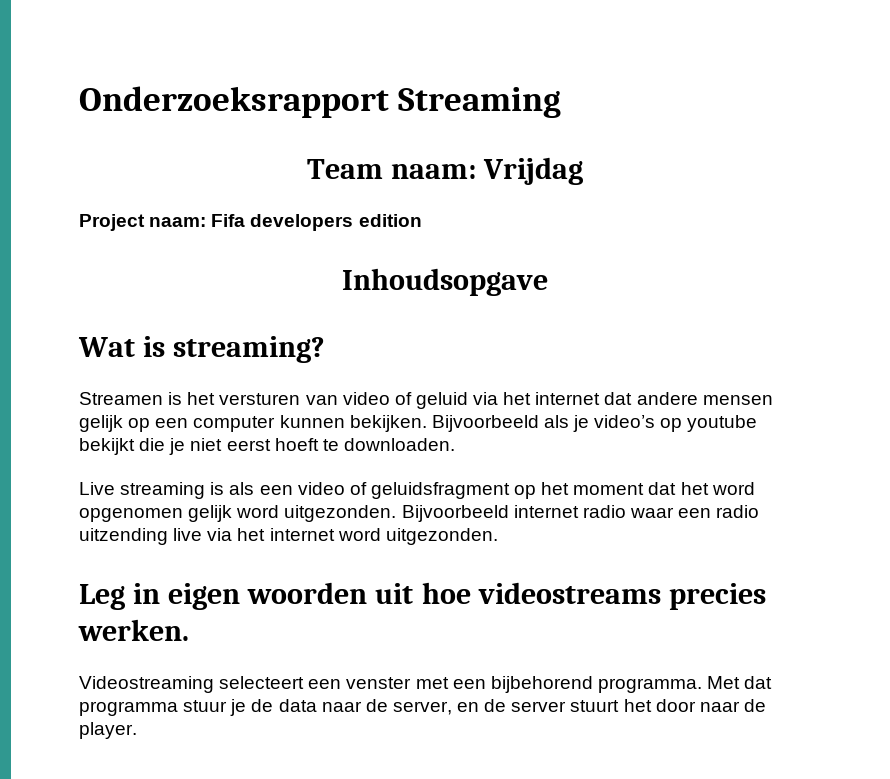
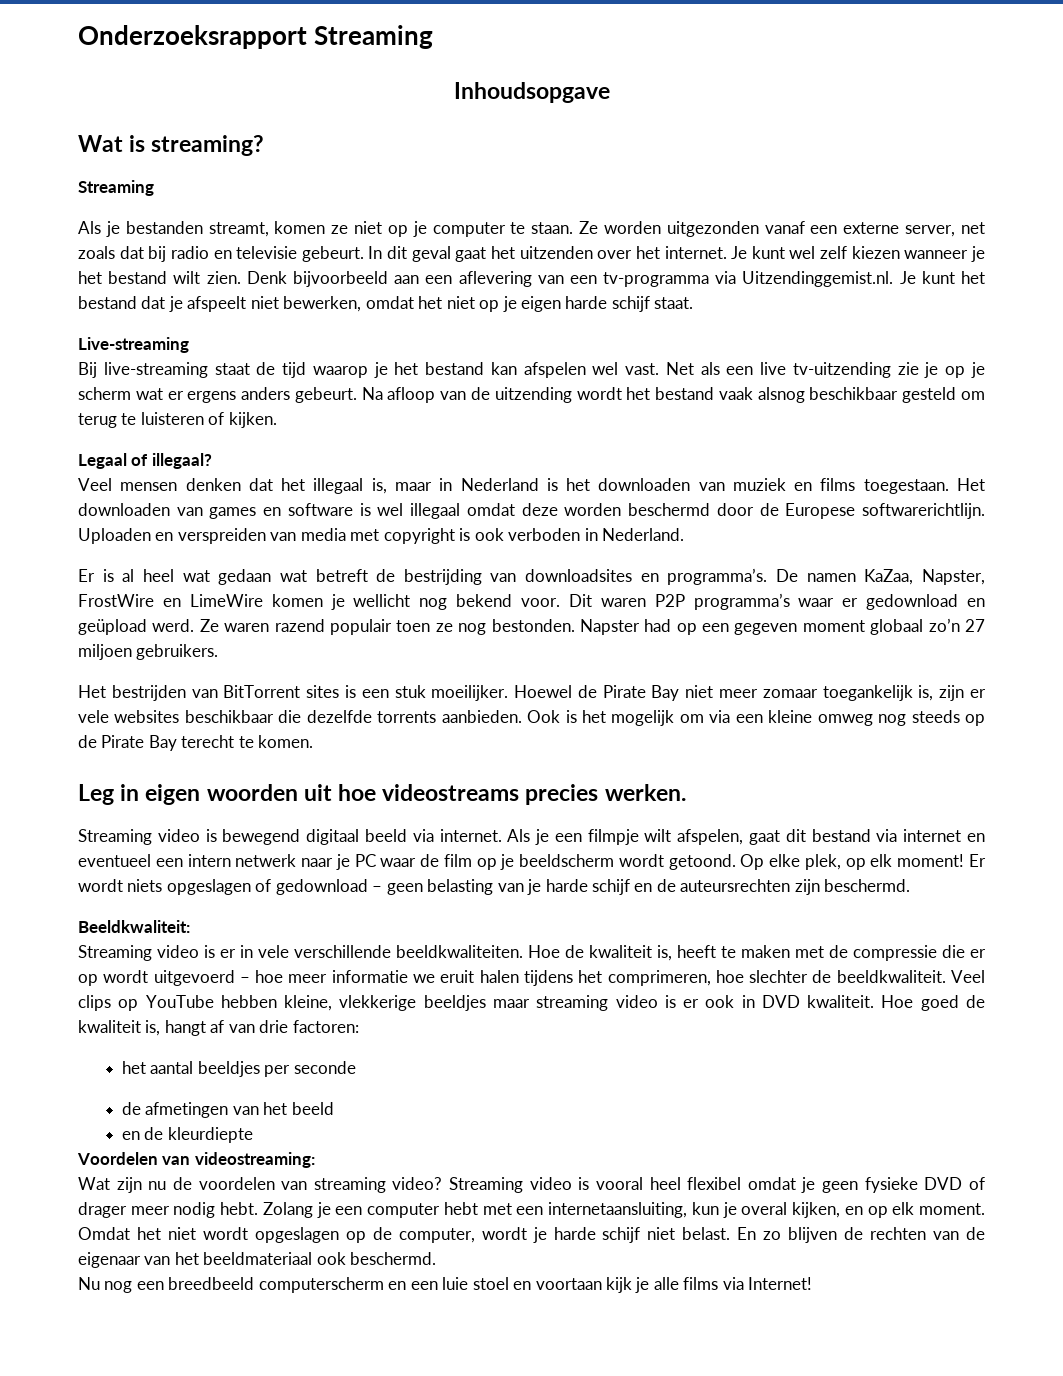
[306,157,584,185] [79,214,422,231] [342,268,548,296] [78,336,326,363] [79,392,773,409] [79,415,758,432] [79,438,455,455] [79,482,755,499] [79,505,760,522] [79,528,498,545] Team naam: Vrijdag // Project naam: Fifa developers edition // Inhoudsopgave // Wat is streaming? // Streamen is het versturen van video of geluid via het internet dat andere mensen gelijk op een computer kunnen bekijken. Bijvoorbeeld als je video’s op youtube bekijkt die je niet eerst hoeft te downloaden. // Live streaming is als een video of geluidsfragment op het moment dat het word opgenomen gelijk word uitgezonden. Bijvoorbeeld internet radio waar een radio uitzending live via het internet word uitgezonden. -> [453,82,610,103] [78,135,265,156] [78,180,154,196] [78,221,986,237] [78,246,985,262] [78,271,985,287] [78,296,694,312] [78,337,189,353] [78,362,986,378] [78,387,986,403] [78,412,277,428] [78,453,212,469] [78,478,986,494] [78,503,986,519] [78,528,685,544] [78,568,985,585] [78,593,985,610] [78,618,986,635] [78,644,219,660] [78,685,986,701] [78,710,986,726] [78,735,314,751] Inhoudsopgave // Wat is streaming? // Streaming // Als je bestanden streamt, komen ze niet op je computer te staan. Ze worden uitgezonden vanaf een externe server, net zoals dat bij radio en televisie gebeurt. In dit geval gaat het uitzenden over het internet. Je kunt wel zelf kiezen wanneer je het bestand wilt zien. Denk bijvoorbeeld aan een aflevering van een tv-programma via Uitzendinggemist.nl. Je kunt het bestand dat je afspeelt niet bewerken, omdat het niet op je eigen harde schijf staat. // Live-streaming // Bij live-streaming staat de tijd waarop je het bestand kan afspelen wel vast. Net als een live tv-uitzending zie je op je scherm wat er ergens anders gebeurt. Na afloop van de uitzending wordt het bestand vaak alsnog beschikbaar gesteld om terug te luisteren of kijken. // Legaal of illegaal? // Veel mensen denken dat het illegaal is, maar in Nederland is het downloaden van muziek en films toegestaan. Het downloaden van games en software is wel illegaal omdat deze worden beschermd door de Europese softwarerichtlijn. Uploaden en verspreiden van media met copyright is ook verboden in Nederland. // Er is al heel wat gedaan wat betreft de bestrijding van downloadsites en programma’s. De namen KaZaa, Napster, FrostWire en LimeWire komen je wellicht nog bekend voor. Dit waren P2P programma’s waar er gedownload en geüpload werd. Ze waren razend populair toen ze nog bestonden. Napster had op een gegeven moment globaal zo’n 27 miljoen gebruikers. // Het bestrijden van BitTorrent sites is een stuk moeilijker. Hoewel de Pirate Bay niet meer zomaar toegankelijk is, zijn er vele websites beschikbaar die dezelfde torrents aanbieden. Ook is het mogelijk om via een kleine omweg nog steeds op de Pirate Bay terecht te komen.
[79,676,773,693] [79,699,766,716] [79,722,137,739] Videostreaming selecteert een venster met een bijbehorend programma. Met dat programma stuur je de data naar de server, en de server stuurt het door naar de player. -> [78,829,985,845] [78,854,987,870] [78,879,911,895] [78,920,190,933] [78,945,986,961] [78,970,985,986] [78,995,986,1011] [78,1020,359,1036] [121,1061,356,1077] [121,1102,334,1118] [121,1127,253,1143] [77,1152,315,1168] [78,1177,986,1193] [78,1202,985,1218] [78,1227,986,1243] [78,1252,437,1268] [78,1277,813,1293] Streaming video is bewegend digitaal beeld via internet. Als je een filmpje wilt afspelen, gaat dit bestand via internet en eventueel een intern netwerk naar je PC waar de film op je beeldscherm wordt getoond. Op elke plek, op elk moment! Er wordt niets opgeslagen of gedownload – geen belasting van je harde schijf en de auteursrechten zijn beschermd. // Beeldkwaliteit: // Streaming video is er in vele verschillende beeldkwaliteiten. Hoe de kwaliteit is, heeft te maken met de compressie die er op wordt uitgevoerd – hoe meer informatie we eruit halen tijdens het comprimeren, hoe slechter de beeldkwaliteit. Veel clips op YouTube hebben kleine, vlekkerige beeldjes maar streaming video is er ook in DVD kwaliteit. Hoe goed de kwaliteit is, hangt af van drie factoren: // het aantal beeldjes per seconde // de afmetingen van het beeld // en de kleurdiepte // Voordelen van videostreaming: // Wat zijn nu de voordelen van streaming video? Streaming video is vooral heel flexibel omdat je geen fysieke DVD of drager meer nodig hebt. Zolang je een computer hebt met een internetaansluiting, kun je overal kijken, en op elk moment. Omdat het niet wordt opgeslagen op de computer, wordt je harde schijf niet belast. En zo blijven de rechten van de eigenaar van het beeldmateriaal ook beschermd. // Nu nog een breedbeeld computerscherm en een luie stoel en voortaan kijk je alle films via Internet!

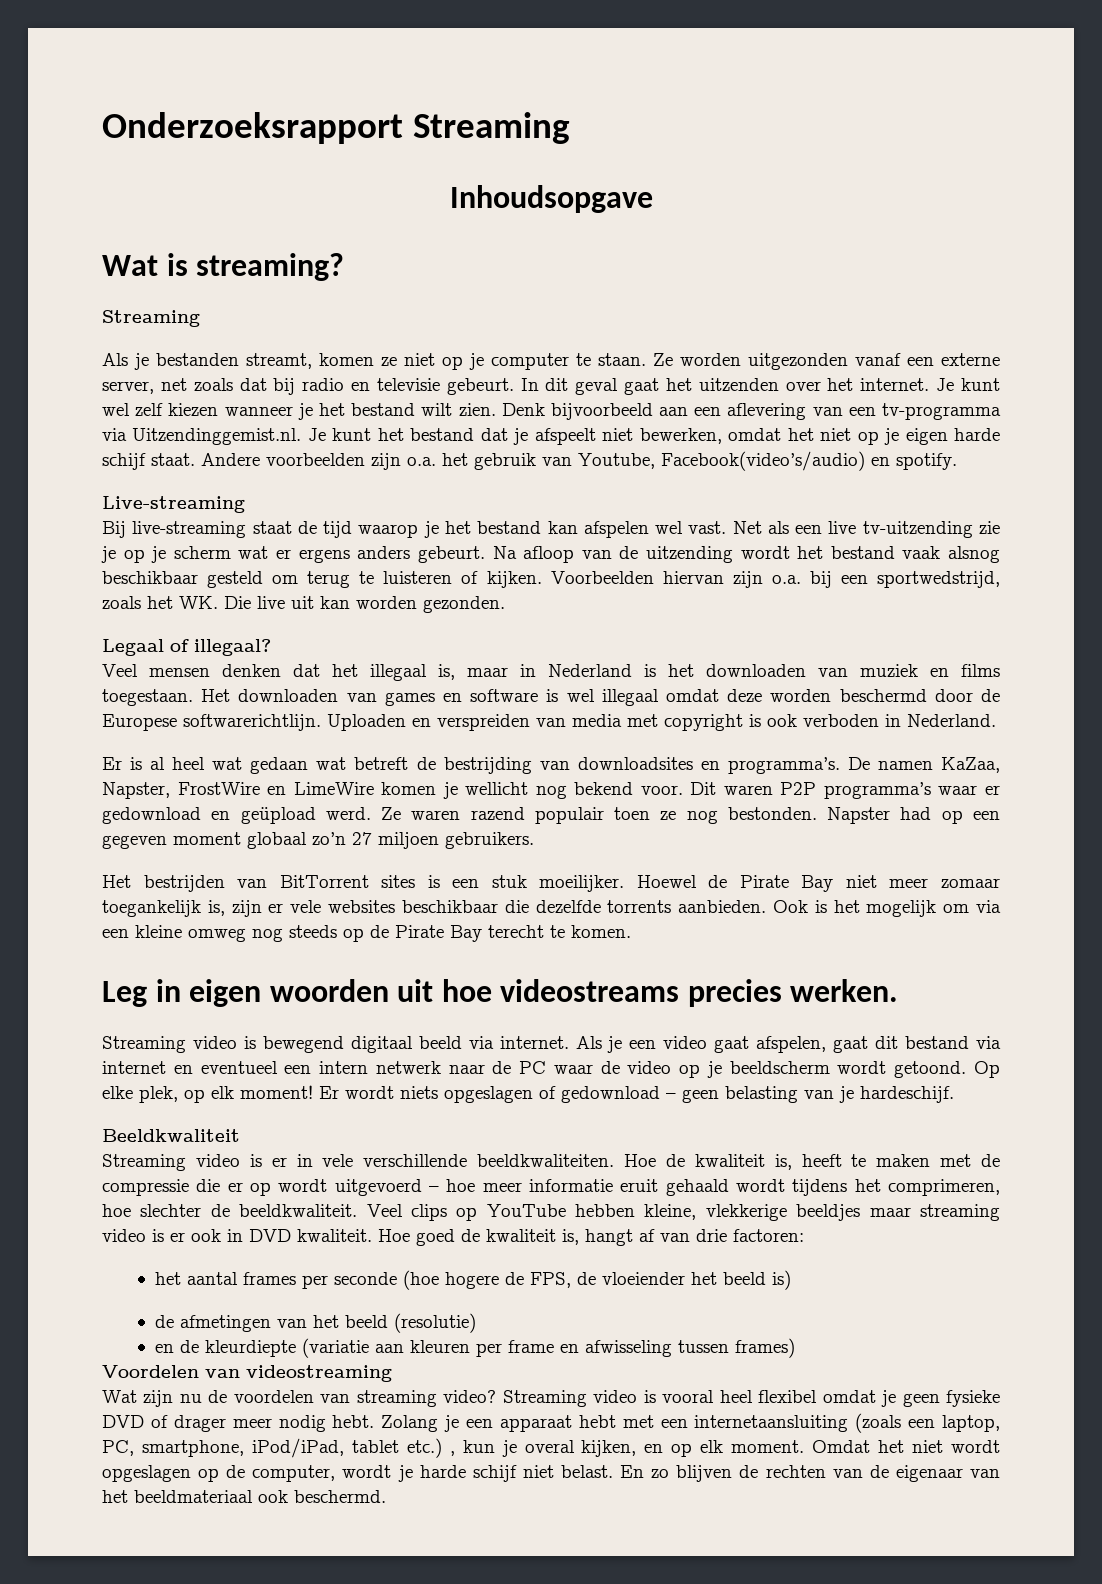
(694, 303) none -> [201,451,957,471] Andere voorbeelden zijn o.a. het gebruik van Youtube, Facebook(video’s/audio) en spotify.
(277, 420) none -> [550,571,1000,588] [102,596,505,613] Voorbeelden hiervan zijn o.a. bij een sportwedstrijd, zoals het WK. Die live uit kan worden gezonden.
[587,829,672,845] filmpje wilt -> [663,1036,750,1053] video gaat
[335,854,350,870] je -> [492,1061,512,1074] de
[443,854,472,867] film -> [627,1061,672,1074] video
[545,879,911,895] [78,920,190,933] harde schijf en de auteursrechten zijn beschermd. // Beeldkwaliteit: -> [860,1086,954,1103] [102,1129,240,1142] hardeschijf. // Beeldkwaliteit
[413,970,519,983] we eruit halen -> [620,1179,785,1196] eruit gehaald wordt
[197,1061,260,1077] beeldjes -> [243,1272,297,1285] frames
(356, 1067) none -> [403,1270,792,1290] (hoe hogere de FPS, de vloeiender het beeld is)
(334, 1108) none -> [394,1313,477,1333] (resolutie)
(253, 1135) none -> [302,1338,796,1358] (variatie aan kleuren per frame en afwisseling tussen frames)
[194,1152,315,1168] videostreaming: -> [246,1365,392,1382] videostreaming
[367,1203,441,1218] computer -> [499,1415,572,1432] apparaat
[548,1202,688,1218] internetaansluiting, -> [694,1413,1000,1433] [102,1438,455,1458] internetaansluiting (zoals een laptop, PC, smartphone, iPod/iPad, tablet etc.) ,
[78,1277,813,1293] // Nu nog een breedbeeld computerscherm en een luie stoel en voortaan kijk je alle films via Internet! -> (386, 1496) none

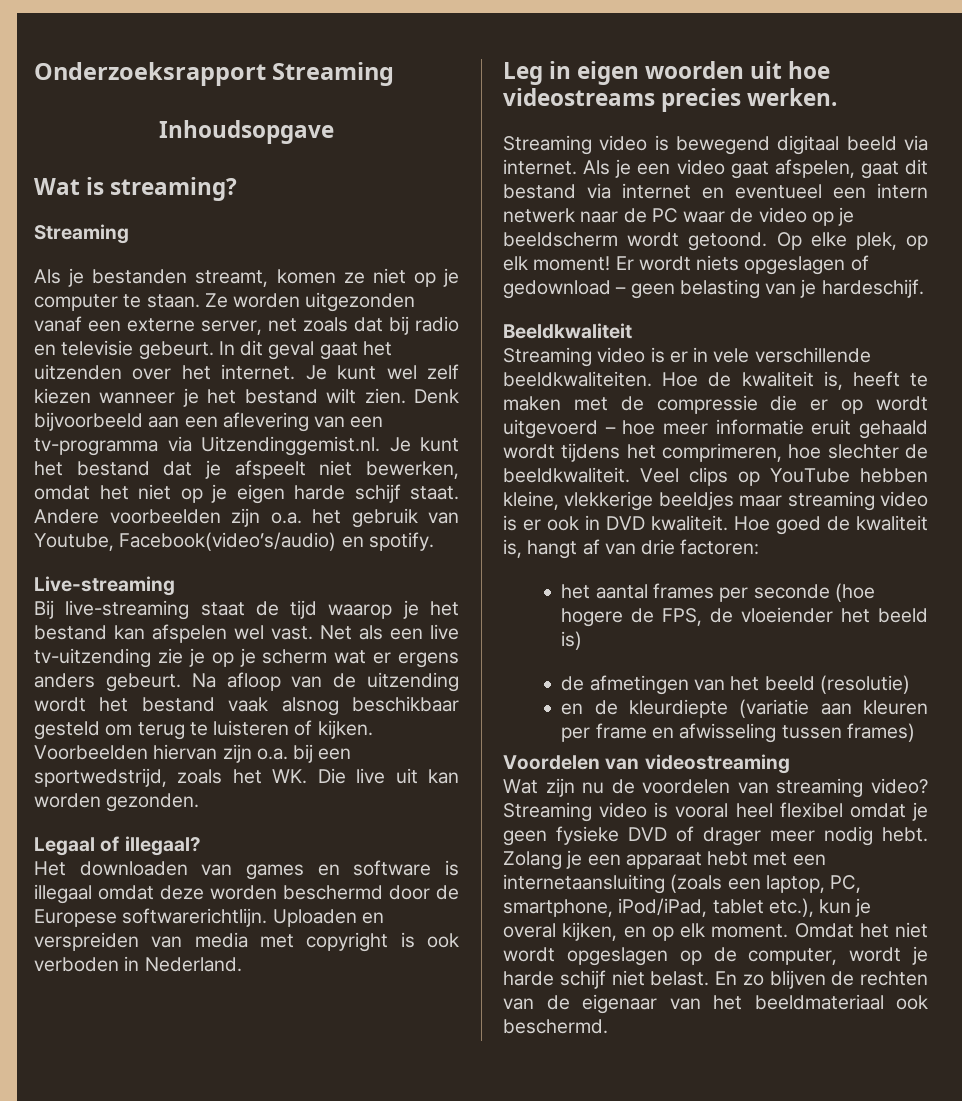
[102,664,1000,681] [102,689,193,706] Veel mensen denken dat het illegaal is, maar in Nederland is het downloaden van muziek en films toegestaan. -> (201, 846) none
[566,689,595,702] wel -> (460, 868) none
[102,757,1000,774] [102,782,1000,799] [102,807,1000,824] [102,832,534,849] [102,875,1000,892] [102,900,1001,917] [102,925,631,942] // Er is al heel wat gedaan wat betreft de bestrijding van downloadsites en programma’s. De namen KaZaa, Napster, FrostWire en LimeWire komen je wellicht nog bekend voor. Dit waren P2P programma’s waar er gedownload en geüpload werd. Ze waren razend populair toen ze nog bestonden. Napster had op een gegeven moment globaal zo’n 27 miljoen gebruikers. // Het bestrijden van BitTorrent sites is een stuk moeilijker. Hoewel de Pirate Bay niet meer zomaar toegankelijk is, zijn er vele websites beschikbaar die dezelfde torrents aanbieden. Ook is het mogelijk om via een kleine omweg nog steeds op de Pirate Bay terecht te komen. -> (242, 964) none
[406,1438,455,1458] etc.) , -> [768,898,814,917] etc.),

